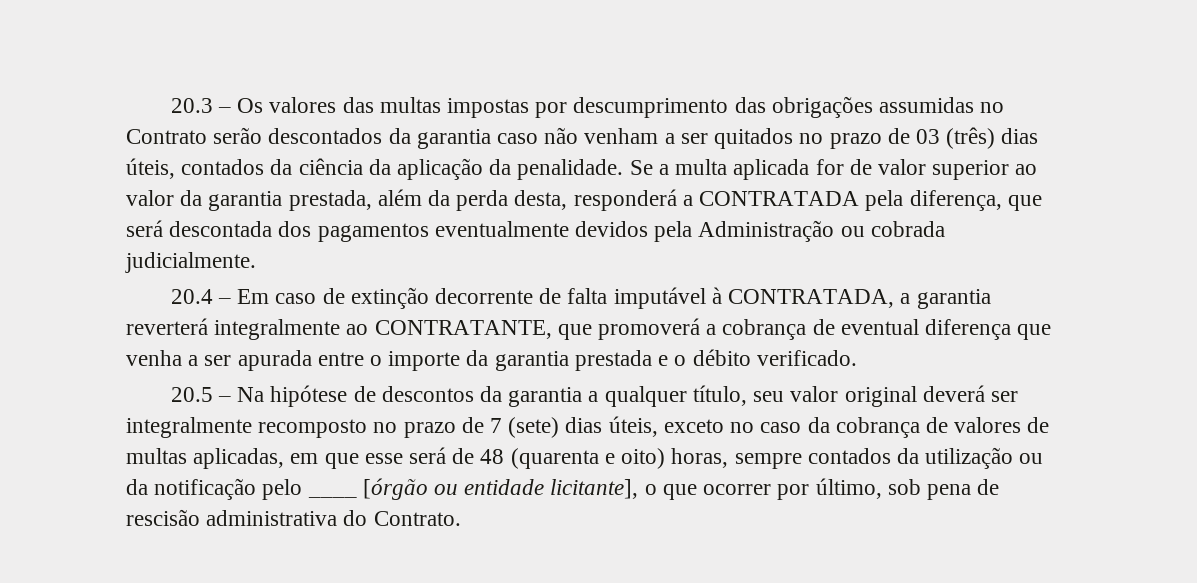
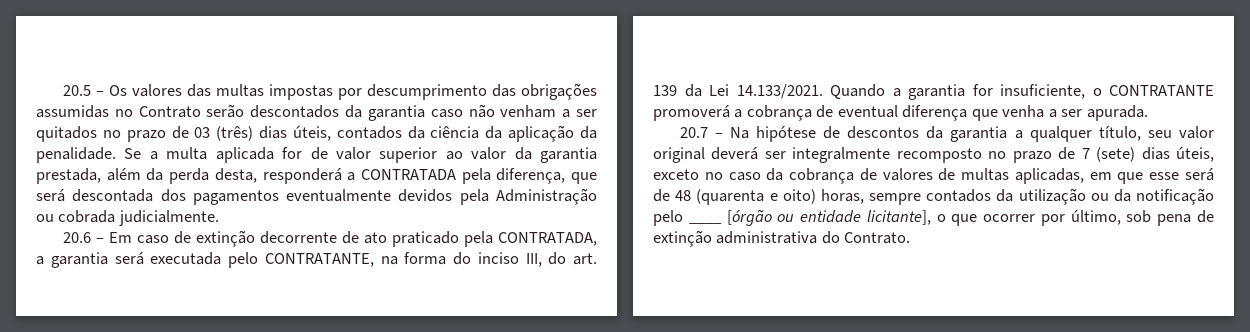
[170,98,213,113] 20.3 -> [62,85,91,96] 20.5
[170,289,213,304] 20.4 -> [62,232,91,243] 20.6
[567,287,991,309] [126,318,592,340] falta imputável à CONTRATADA, a garantia reverterá integralmente ao CONTRATANTE, que -> [363,231,597,247] [36,252,597,268] [653,84,1214,100] ato praticado pela CONTRATADA, a garantia será executada pelo CONTRATANTE, na forma do inciso III, do art. 139 da Lei 14.133/2021. Quando a garantia for insuficiente, o CONTRATANTE
[237,349,857,371] [170,387,213,402] apurada entre o importe da garantia prestada e o débito verificado. // 20.5 -> [1086,105,1148,121] [679,127,708,138] apurada. // 20.7
[126,509,200,526] rescisão -> [653,230,712,247] extinção

